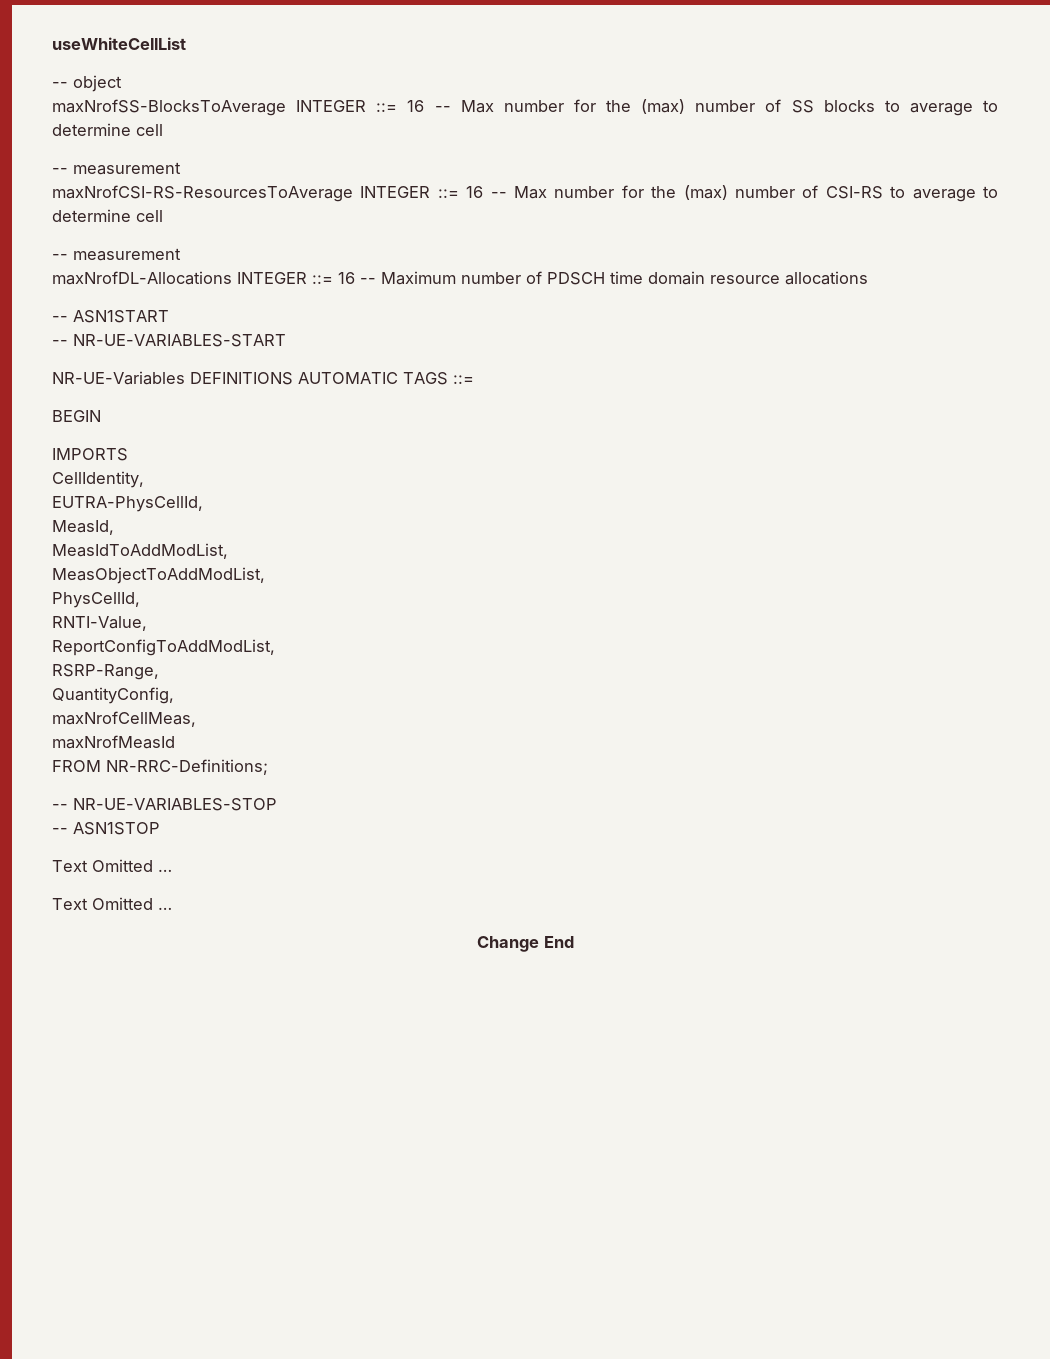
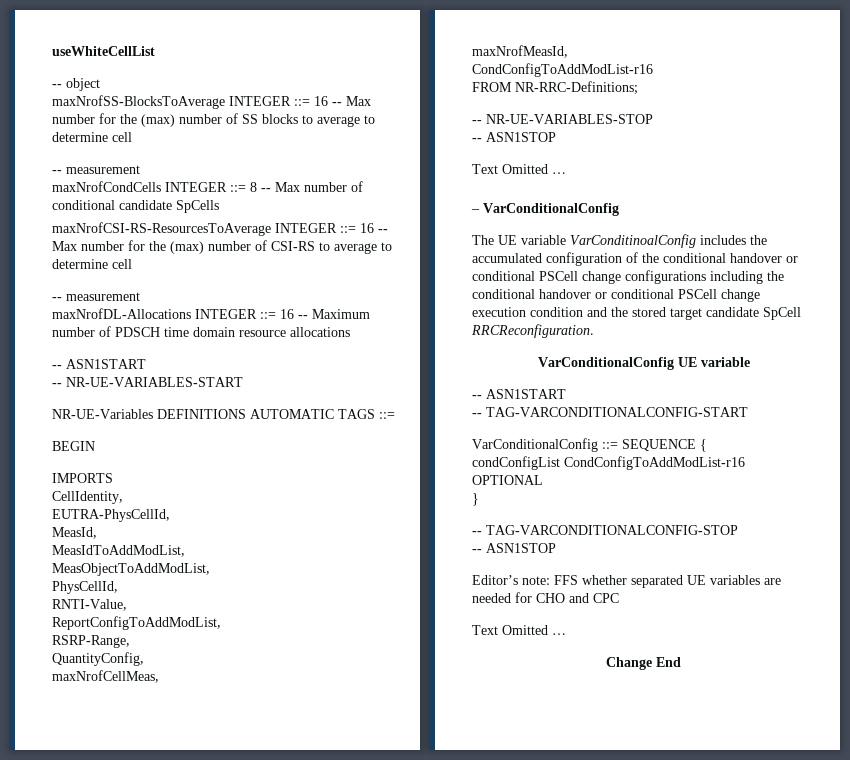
(181, 168) none -> [52,181,363,192] [52,200,219,213] // maxNrofCondCells INTEGER ::= 8 -- Max number of conditional candidate SpCells
[52,735,175,749] maxNrofMeasId -> [472,45,568,58] [472,63,653,77] maxNrofMeasId, // CondConfigToAddModList-r16
(172, 870) none -> [471,203,619,216] [472,234,767,248] [472,252,798,266] [472,270,784,284] [472,289,760,302] [472,307,801,320] [471,324,594,338] [537,357,750,370] [472,389,566,399] [472,407,748,417] [472,438,707,452] [472,456,745,470] [472,475,543,485] [472,493,479,506] [472,525,738,535] [472,543,556,553] [472,575,781,588] [472,592,619,603] // – VarConditionalConfig // The UE variable VarConditinoalConfig includes the accumulated configuration of the conditional handover or conditional PSCell change configurations including the conditional handover or conditional PSCell change execution condition and the stored target candidate SpCell RRCReconfiguration. // VarConditionalConfig UE variable // -- ASN1START // -- TAG-VARCONDITIONALCONFIG-START // VarConditionalConfig ::= SEQUENCE { // condConfigList CondConfigToAddModList-r16 OPTIONAL // } // -- TAG-VARCONDITIONALCONFIG-STOP // -- ASN1STOP // Editor’s note: FFS whether separated UE variables are needed for CHO and CPC

